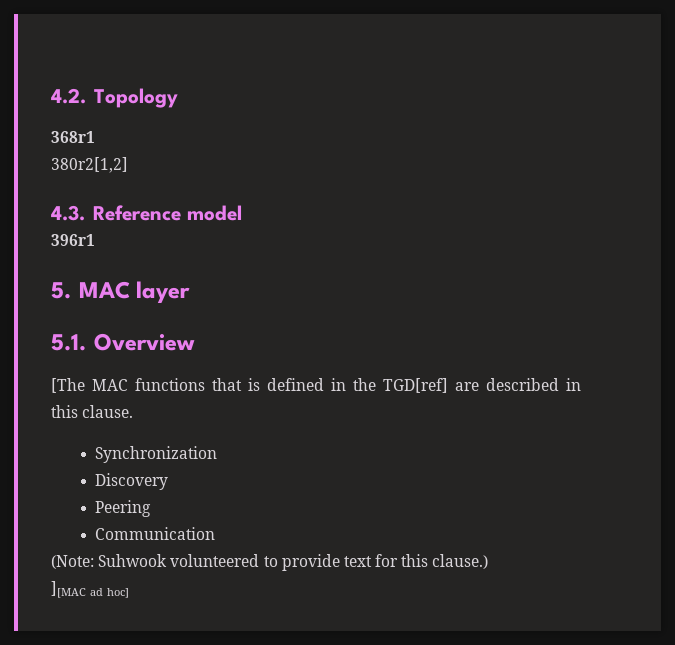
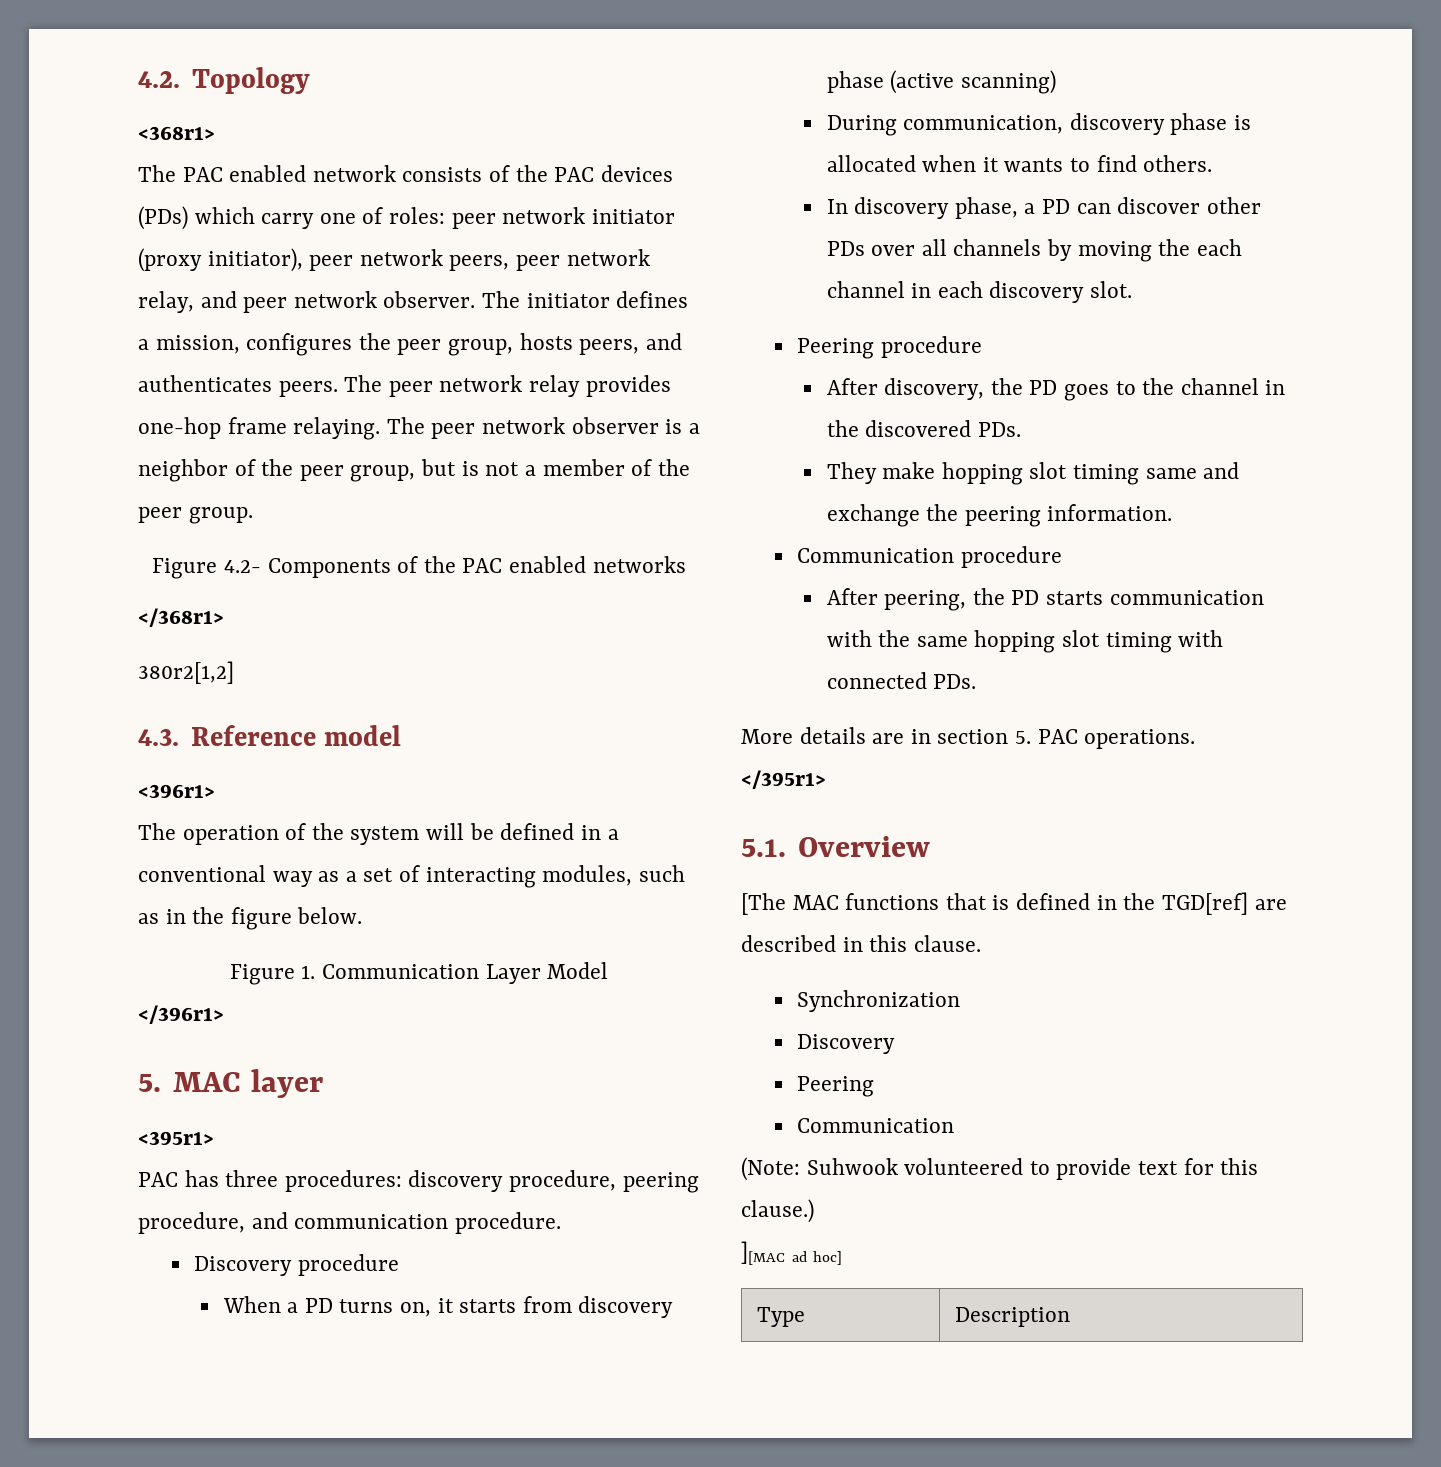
[51,131,95,143] [51,157,128,173] [51,205,242,221] [51,234,95,246] [51,281,191,303] 368r1 // 380r2[1,2] // 4.3. Reference model // 396r1 // 5. MAC layer -> [138,126,215,140] [138,165,673,182] [138,206,675,230] [138,248,650,272] [138,291,689,313] [138,333,682,356] [138,375,671,397] [138,417,700,440] [138,459,690,482] [138,507,253,524] [152,556,686,579] [138,608,224,627] [138,661,234,684] [138,725,402,746] [138,784,215,798] [138,823,619,845] [138,865,685,888] [138,907,363,930] [229,962,609,985] [138,1005,224,1024] [138,1069,323,1098] [138,1131,214,1145] [138,1170,699,1193] [138,1212,561,1234] [194,1254,399,1276] [222,1296,674,1318] [826,70,1056,94] [826,113,1251,136] [826,155,1213,172] [826,197,1261,219] [826,239,1242,262] [826,281,1132,303] [797,336,982,359] [826,378,1286,401] [826,420,1021,437] [826,462,1240,485] [826,504,1173,527] [797,546,1062,568] [826,588,1264,611] [826,630,1224,653] [826,672,977,689] [741,727,1196,749] [741,770,826,789] <368r1> // The PAC enabled network consists of the PAC devices (PDs) which carry one of roles: peer network initiator (proxy initiator), peer network peers, peer network relay, and peer network observer. The initiator defines a mission, configures the peer group, hosts peers, and authenticates peers. The peer network relay provides one-hop frame relaying. The peer network observer is a neighbor of the peer group, but is not a member of the peer group. // Figure 4.2- Components of the PAC enabled networks // </368r1> // 380r2[1,2] // 4.3. Reference model // <396r1> // The operation of the system will be defined in a conventional way as a set of interacting modules, such as in the figure below. // Figure 1. Communication Layer Model // </396r1> // 5. MAC layer // <395r1> // PAC has three procedures: discovery procedure, peering procedure, and communication procedure. // Discovery procedure // When a PD turns on, it starts from discovery phase (active scanning) // During communication, discovery phase is allocated when it wants to find others. // In discovery phase, a PD can discover other PDs over all channels by moving the each channel in each discovery slot. // Peering procedure // After discovery, the PD goes to the channel in the discovered PDs. // They make hopping slot timing same and exchange the peering information. // Communication procedure // After peering, the PD starts communication with the same hopping slot timing with connected PDs. // More details are in section 5. PAC operations. // </395r1>
(130, 593) none -> [757,1307,806,1327] [955,1307,1071,1327] // Type | Description

